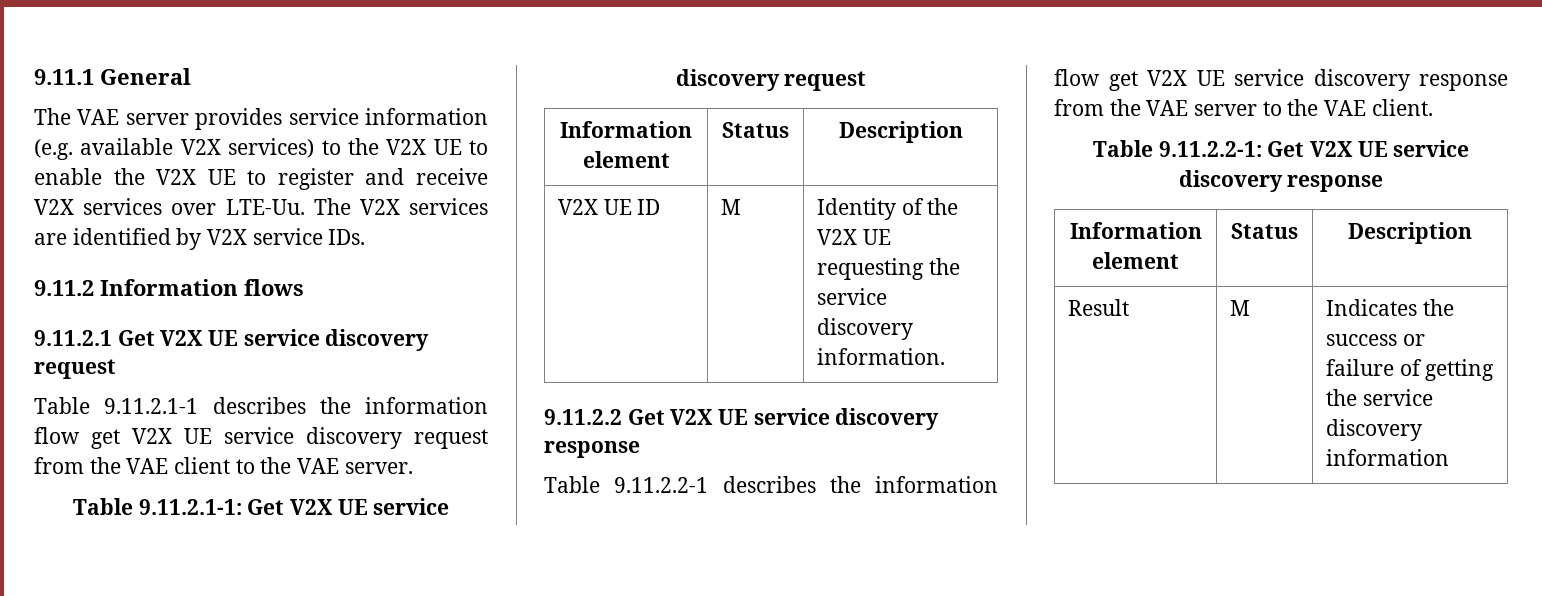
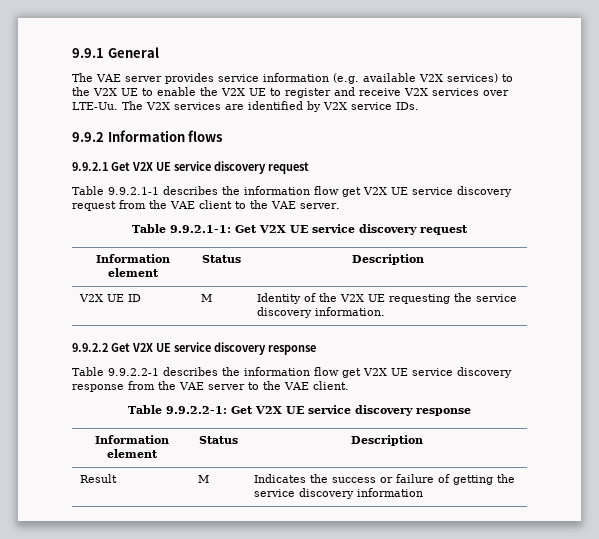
[34,69,94,85] 9.11.1 -> [72,48,104,58] 9.9.1
[34,280,94,296] 9.11.2 -> [72,132,104,142] 9.9.2
[34,330,112,346] 9.11.2.1 -> [72,162,108,171] 9.9.2.1
[104,398,199,414] 9.11.2.1-1 -> [108,187,159,195] 9.9.2.1-1
[138,499,242,515] 9.11.2.1-1: -> [170,225,231,233] 9.9.2.1-1:
[544,409,622,425] 9.11.2.2 -> [72,343,108,352] 9.9.2.2
[614,477,709,493] 9.11.2.2-1 -> [108,368,159,376] 9.9.2.2-1
[1158,141,1262,157] 9.11.2.2-1: -> [166,406,227,414] 9.9.2.2-1:

